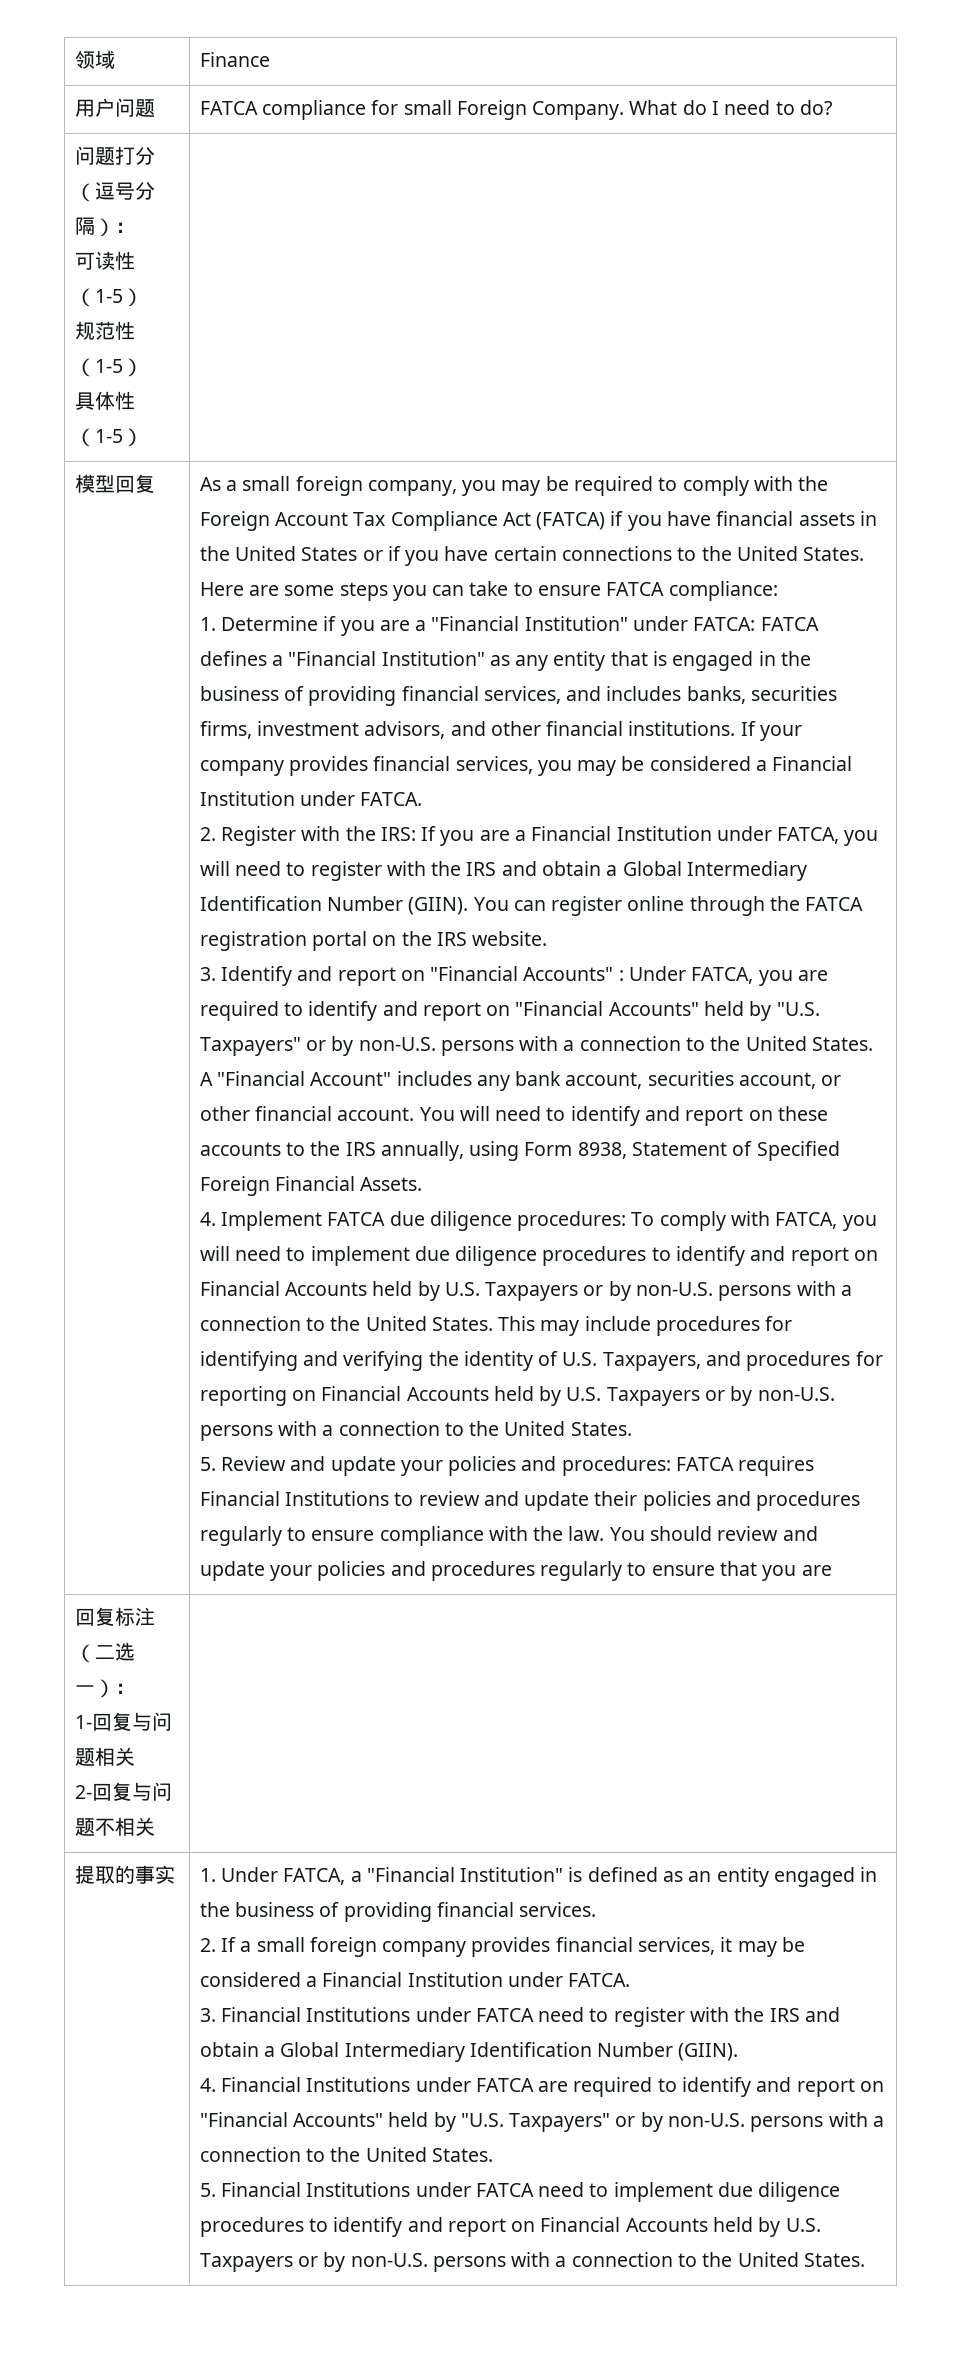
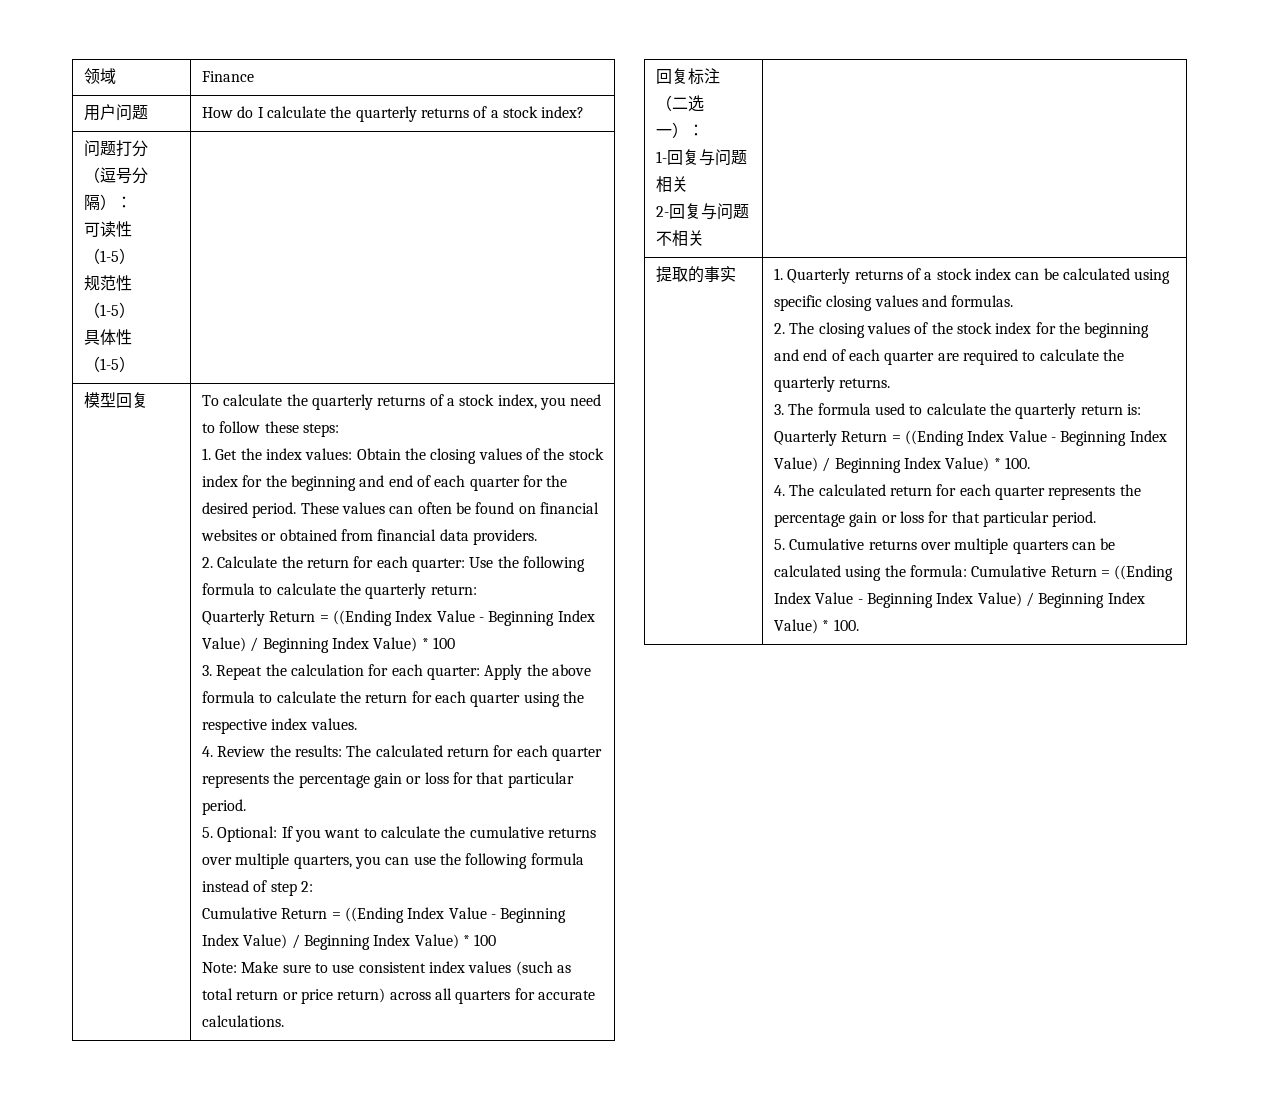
[199,100,832,120] FATCA compliance for small Foreign Company. What do I need to do? -> [202,106,585,122] How do I calculate the quarterly returns of a stock index?
[199,476,829,496] [199,511,877,531] [199,546,865,566] [199,581,778,601] [199,616,819,636] [199,651,811,671] [199,686,837,706] [199,721,802,741] [199,756,853,776] [199,791,423,806] [199,826,879,846] [199,861,807,881] [199,896,864,916] [199,931,548,951] [199,966,828,986] [199,1001,820,1021] [199,1036,873,1056] [199,1071,842,1091] [199,1106,828,1126] [199,1141,840,1161] [199,1176,423,1196] [199,1211,877,1231] [199,1246,878,1266] [199,1281,852,1301] [199,1316,793,1336] [199,1351,883,1371] [199,1386,835,1406] [199,1421,632,1441] [199,1456,815,1476] [199,1491,861,1511] [199,1526,818,1546] [199,1561,832,1581] As a small foreign company, you may be required to comply with the Foreign Account Tax Compliance Act (FATCA) if you have financial assets in the United States or if you have certain connections to the United States. Here are some steps you can take to ensure FATCA compliance: // 1. Determine if you are a "Financial Institution" under FATCA: FATCA defines a "Financial Institution" as any entity that is engaged in the business of providing financial services, and includes banks, securities firms, investment advisors, and other financial institutions. If your company provides financial services, you may be considered a Financial Institution under FATCA. // 2. Register with the IRS: If you are a Financial Institution under FATCA, you will need to register with the IRS and obtain a Global Intermediary Identification Number (GIIN). You can register online through the FATCA registration portal on the IRS website. // 3. Identify and report on "Financial Accounts" : Under FATCA, you are required to identify and report on "Financial Accounts" held by "U.S. Taxpayers" or by non-U.S. persons with a connection to the United States. A "Financial Account" includes any bank account, securities account, or other financial account. You will need to identify and report on these accounts to the IRS annually, using Form 8938, Statement of Specified Foreign Financial Assets. // 4. Implement FATCA due diligence procedures: To comply with FATCA, you will need to implement due diligence procedures to identify and report on Financial Accounts held by U.S. Taxpayers or by non-U.S. persons with a connection to the United States. This may include procedures for identifying and verifying the identity of U.S. Taxpayers, and procedures for reporting on Financial Accounts held by U.S. Taxpayers or by non-U.S. persons with a connection to the United States. // 5. Review and update your policies and procedures: FATCA requires Financial Institutions to review and update their policies and procedures regularly to ensure compliance with the law. You should review and update your policies and procedures regularly to ensure that you are -> [202,394,602,410] [202,421,340,437] [202,448,604,464] [202,475,568,491] [202,502,600,518] [201,529,538,545] [202,556,586,572] [202,583,477,599] [202,610,595,626] [202,637,456,653] [202,664,592,680] [202,691,585,707] [202,718,357,734] [202,745,603,761] [202,772,574,788] [202,799,247,815] [202,826,597,842] [202,853,584,869] [202,880,314,896] [202,907,567,923] [202,934,497,950] [202,961,572,976] [202,988,596,1004] [202,1015,285,1027] To calculate the quarterly returns of a stock index, you need to follow these steps: // 1. Get the index values: Obtain the closing values of the stock index for the beginning and end of each quarter for the desired period. These values can often be found on financial websites or obtained from financial data providers. // 2. Calculate the return for each quarter: Use the following formula to calculate the quarterly return: // Quarterly Return = ((Ending Index Value - Beginning Index Value) / Beginning Index Value) * 100 // 3. Repeat the calculation for each quarter: Apply the above formula to calculate the return for each quarter using the respective index values. // 4. Review the results: The calculated return for each quarter represents the percentage gain or loss for that particular period. // 5. Optional: If you want to calculate the cumulative returns over multiple quarters, you can use the following formula instead of step 2: // Cumulative Return = ((Ending Index Value - Beginning Index Value) / Beginning Index Value) * 100 // Note: Make sure to use consistent index values (such as total return or price return) across all quarters for accurate calculations.
[221,1867,878,1887] [199,1902,597,1922] [199,1937,805,1957] [199,1972,631,1987] [199,2007,840,2027] [199,2042,739,2062] [199,2077,884,2097] [199,2112,884,2132] [199,2147,493,2162] [199,2182,841,2202] [199,2217,821,2237] [199,2252,865,2272] Under FATCA, a "Financial Institution" is defined as an entity engaged in the business of providing financial services. // 2. If a small foreign company provides financial services, it may be considered a Financial Institution under FATCA. // 3. Financial Institutions under FATCA need to register with the IRS and obtain a Global Intermediary Identification Number (GIIN). // 4. Financial Institutions under FATCA are required to identify and report on "Financial Accounts" held by "U.S. Taxpayers" or by non-U.S. persons with a connection to the United States. // 5. Financial Institutions under FATCA need to implement due diligence procedures to identify and report on Financial Accounts held by U.S. Taxpayers or by non-U.S. persons with a connection to the United States. -> [787,268,1171,284] [774,295,1014,311] [774,322,1150,338] [774,349,1125,365] [774,376,891,392] [774,403,1142,419] [774,430,1167,446] [774,457,1031,473] [774,484,1141,500] [774,511,1097,527] [774,538,1116,554] [774,565,1174,581] [774,592,1145,608] [774,619,859,634] Quarterly returns of a stock index can be calculated using specific closing values and formulas. // 2. The closing values of the stock index for the beginning and end of each quarter are required to calculate the quarterly returns. // 3. The formula used to calculate the quarterly return is: Quarterly Return = ((Ending Index Value - Beginning Index Value) / Beginning Index Value) * 100. // 4. The calculated return for each quarter represents the percentage gain or loss for that particular period. // 5. Cumulative returns over multiple quarters can be calculated using the formula: Cumulative Return = ((Ending Index Value - Beginning Index Value) / Beginning Index Value) * 100.

